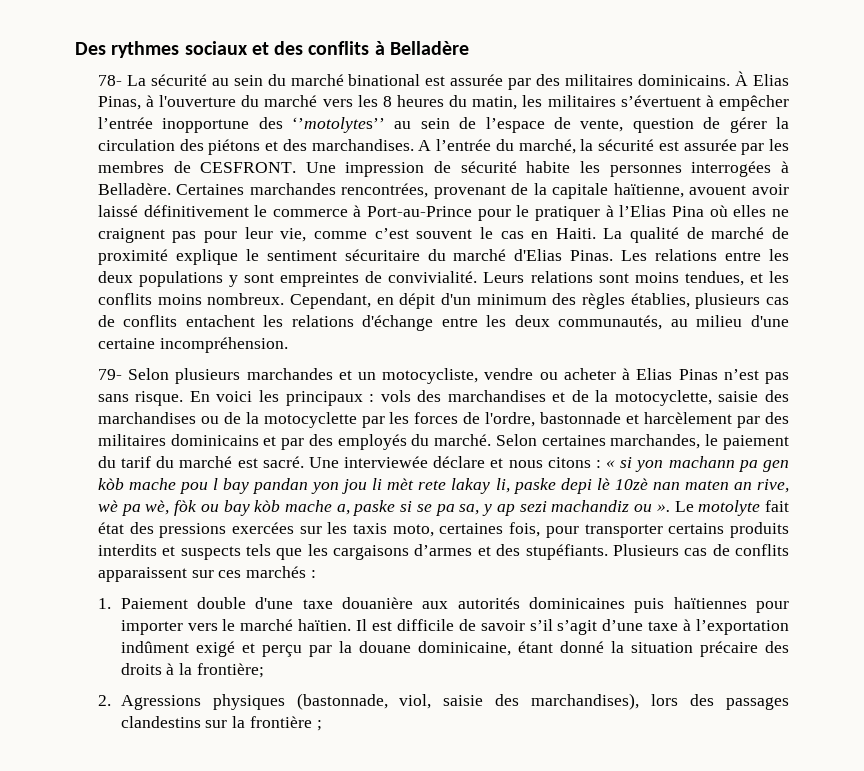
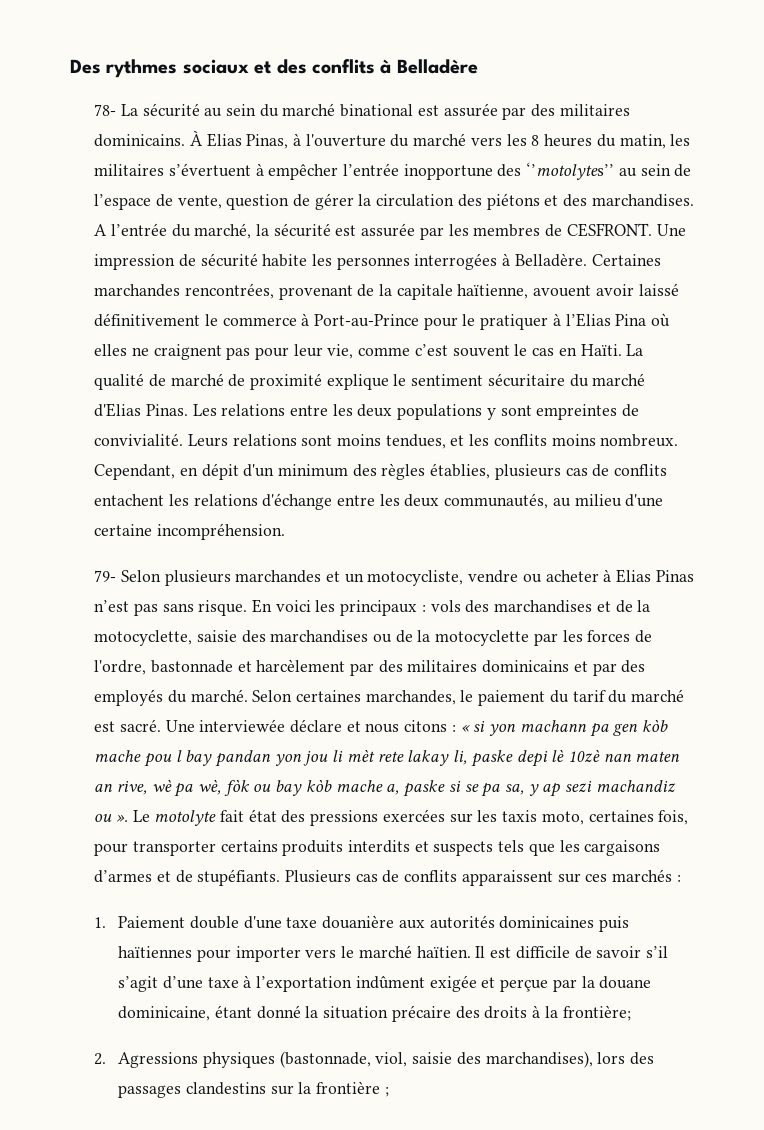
[555,228,596,239] Haiti. -> [580,344,622,356] Haïti.
[496,544,521,556] des -> [175,870,193,883] de
[195,641,302,657] exigé et perçu -> [429,975,549,992] exigée et perçue

